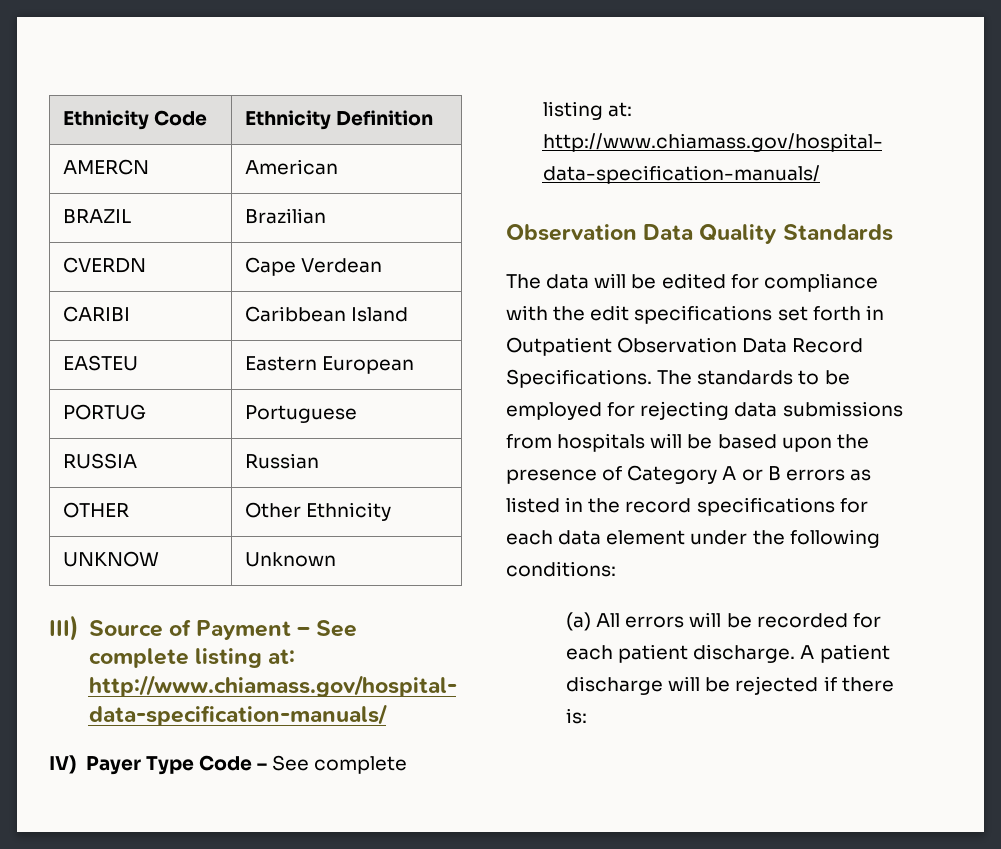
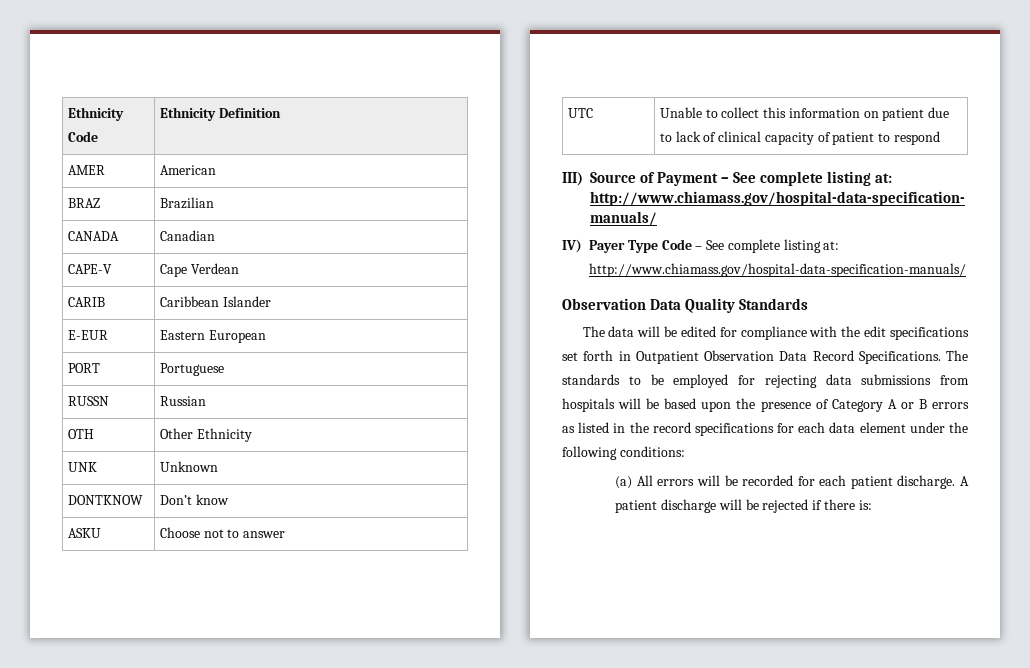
[63,159,150,175] AMERCN -> [67,165,105,175] AMER
[63,209,132,224] BRAZIL -> [67,198,100,208] BRAZ
[63,257,147,273] CVERDN -> [67,231,119,241] [159,230,215,241] [67,264,112,274] CANADA | Canadian // CAPE-V
[63,306,131,322] CARIBI -> [67,297,105,307] CARIB
[351,307,409,322] [63,355,139,371] Island // EASTEU -> [222,296,271,307] [67,330,108,340] Islander // E-EUR
[63,404,147,420] PORTUG -> [67,363,100,373] PORT
[63,453,138,469] RUSSIA -> [67,396,109,406] RUSSN
[63,502,130,518] OTHER -> [67,429,94,439] OTH
[63,551,160,567] UNKNOW -> [67,462,97,472] UNK
(337, 559) none -> [67,495,143,505] [159,494,229,505] [67,528,101,538] [159,527,286,538] [567,108,593,118] [659,107,950,121] [659,131,941,145] // DONTKNOW | Don’t know // ASKU | Choose not to answer // UTC | Unable to collect this information on patient due to lack of clinical capacity of patient to respond

